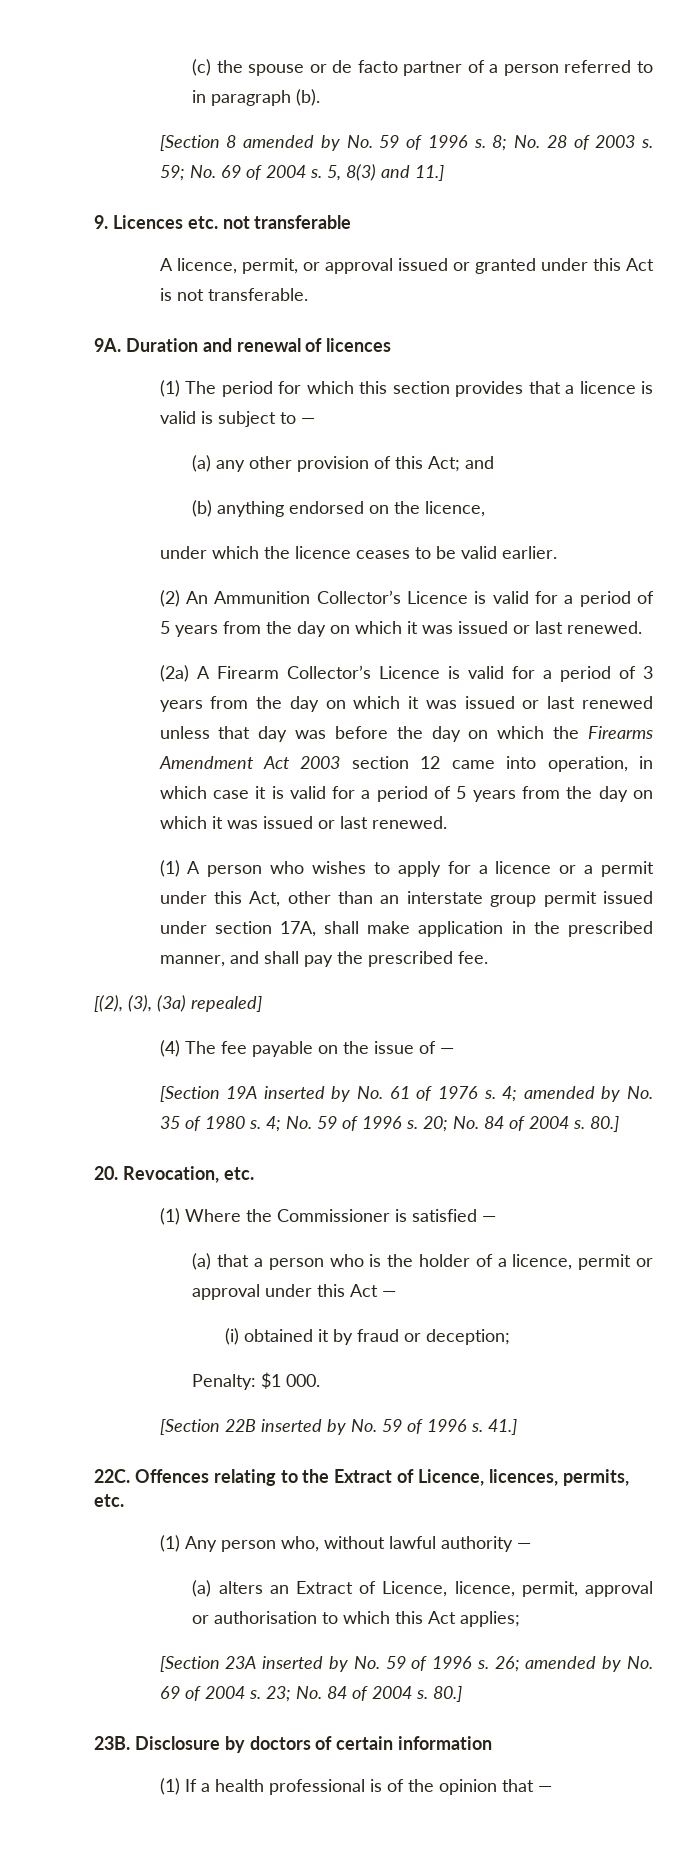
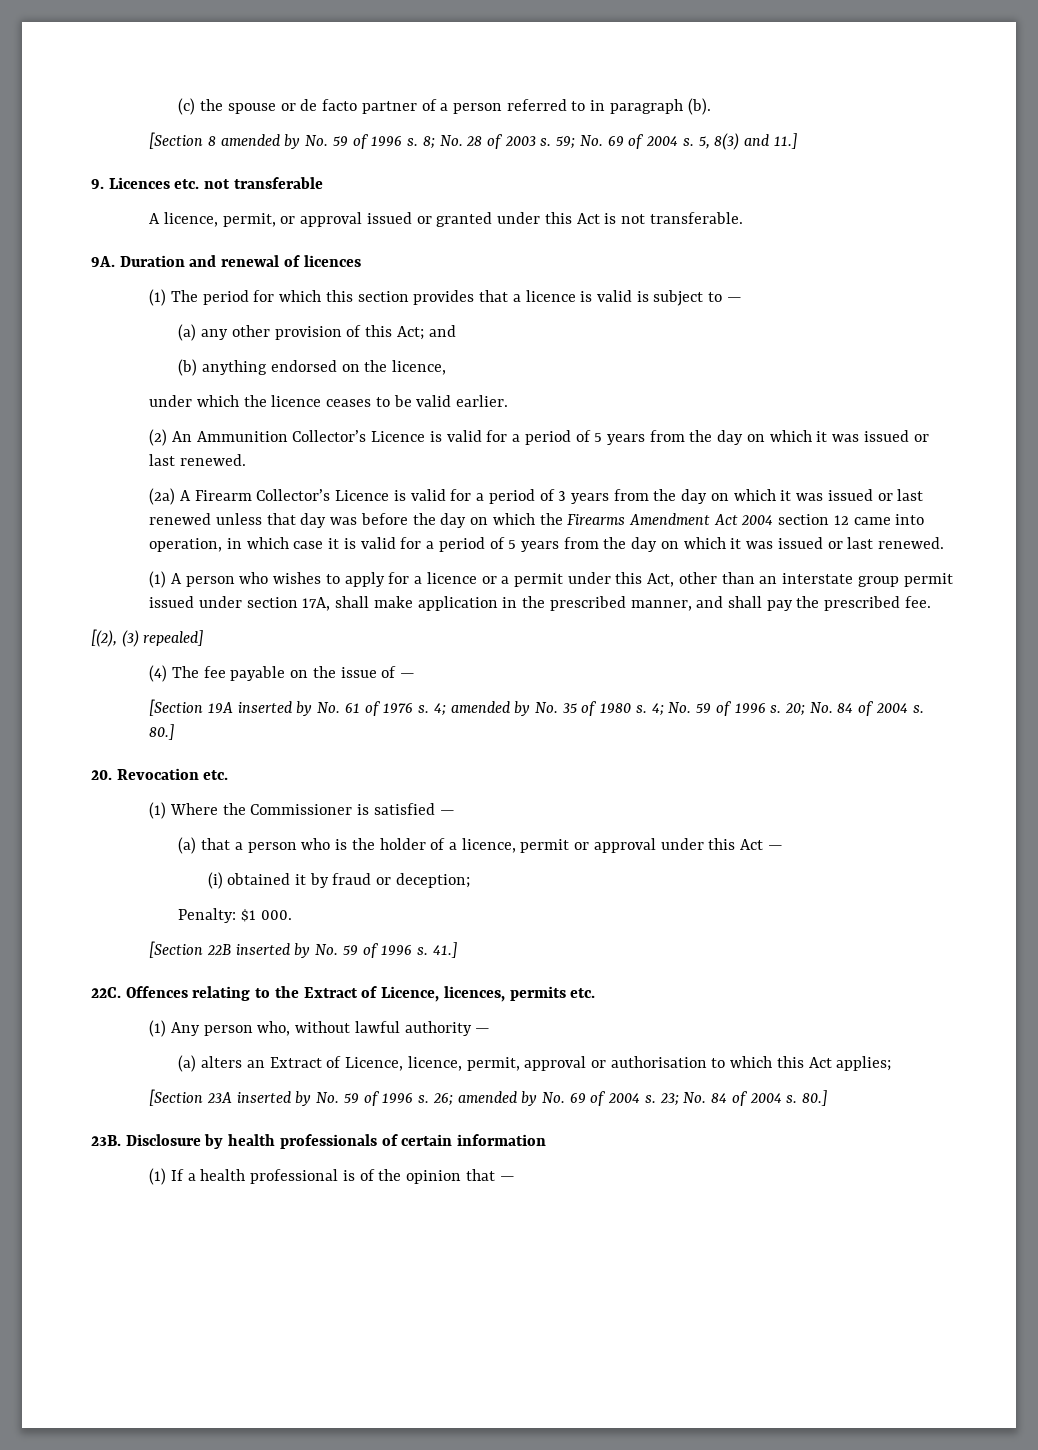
[300,756,341,769] 2003 -> [741,515,774,526] 2004
[128,995,186,1012] (3), (3a) -> [121,630,139,647] (3)
[122,1166,219,1183] Revocation, -> [116,768,199,780] Revocation
[562,1469,629,1486] permits, -> [509,986,566,1001] permits
[249,1736,311,1750] doctors -> [228,1134,377,1149] health professionals

